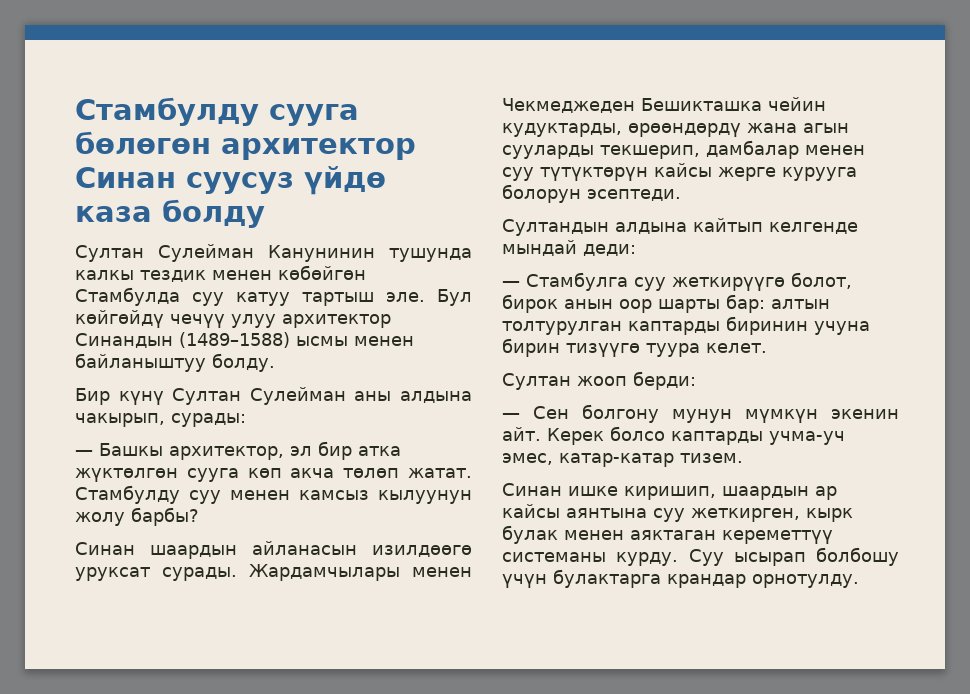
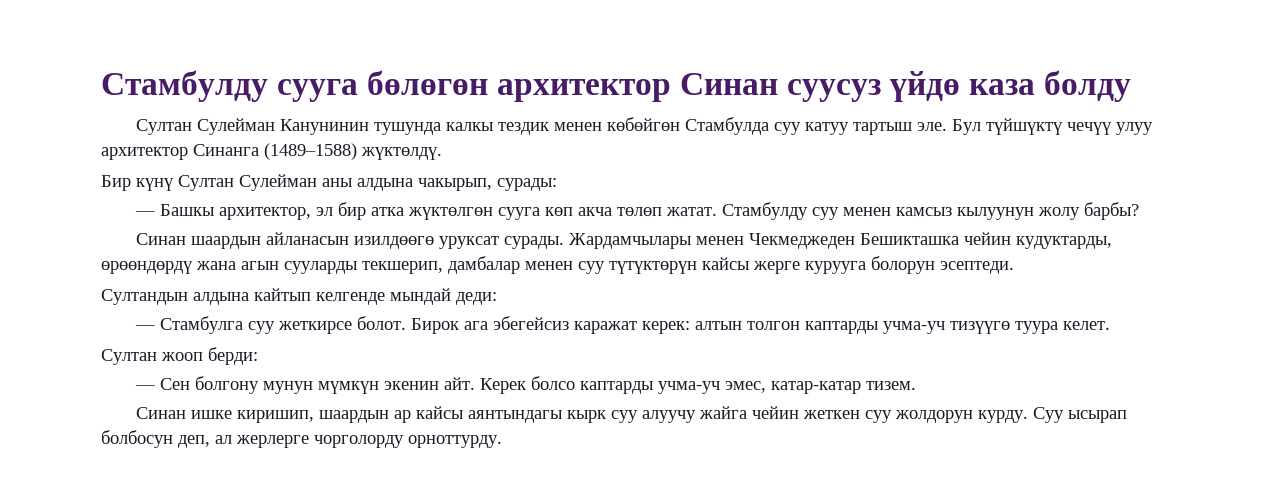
[75,310,164,328] көйгөйдү -> [986,118,1064,135] түйшүктү
[75,332,414,348] [75,353,275,372] Синандын (1489–1588) ысмы менен байланыштуу болду. -> [193,143,442,160] Синанга (1489–1588) жүктөлдү.
[672,272,852,291] [502,294,830,313] [502,316,870,335] [502,338,560,357] жеткирүүгө болот, бирок анын оор шарты бар: алтын толтурулган каптарды биринин учуна бирин -> [278,316,946,334] жеткирсе болот. Бирок ага эбегейсиз каражат керек: алтын толгон каптарды учма-уч
[566,508,853,522] [502,525,833,544] [502,547,899,566] [502,569,859,588] аянтына суу жеткирген, кырк булак менен аяктаган кереметтүү системаны курду. Суу ысырап болбошу үчүн булактарга крандар орнотулду. -> [468,406,1128,423] [101,430,502,448] аянтындагы кырк суу алуучу жайга чейин жеткен суу жолдорун курду. Суу ысырап болбосун деп, ал жерлерге чорголорду орноттурду.

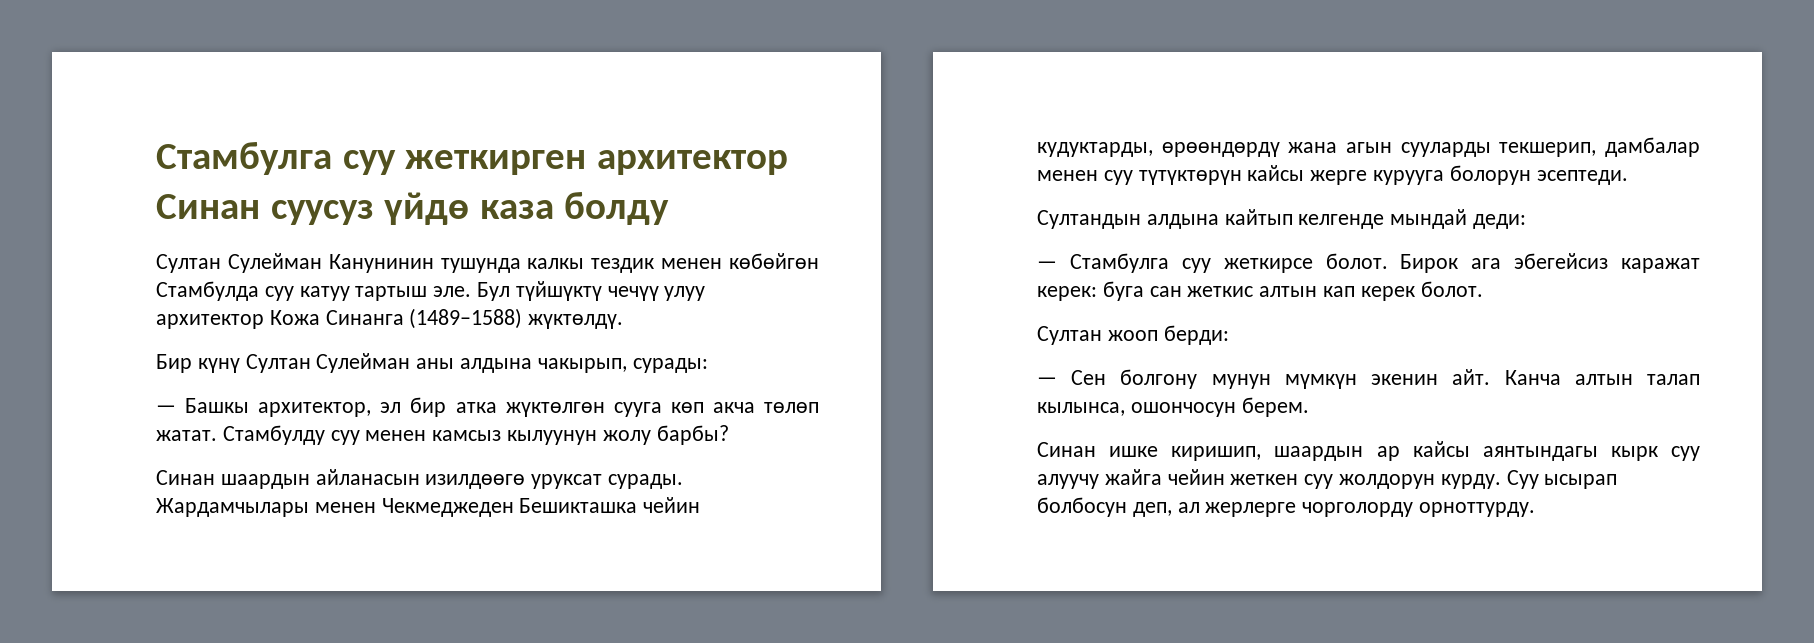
[101,70,489,102] Стамбулду сууга бөлөгөн -> [156,141,587,175] Стамбулга суу жеткирген
(188, 153) none -> [269,310,320,325] Кожа
[695,321,1111,334] алтын толгон каптарды учма-уч тизүүгө туура келет. -> [1102,281,1483,301] буга сан жеткис алтын кап керек болот.
[480,376,917,394] Керек болсо каптарды учма-уч эмес, катар-катар тизем. -> [1504,370,1700,385] [1037,397,1309,417] Канча алтын талап кылынса, ошончосун берем.

